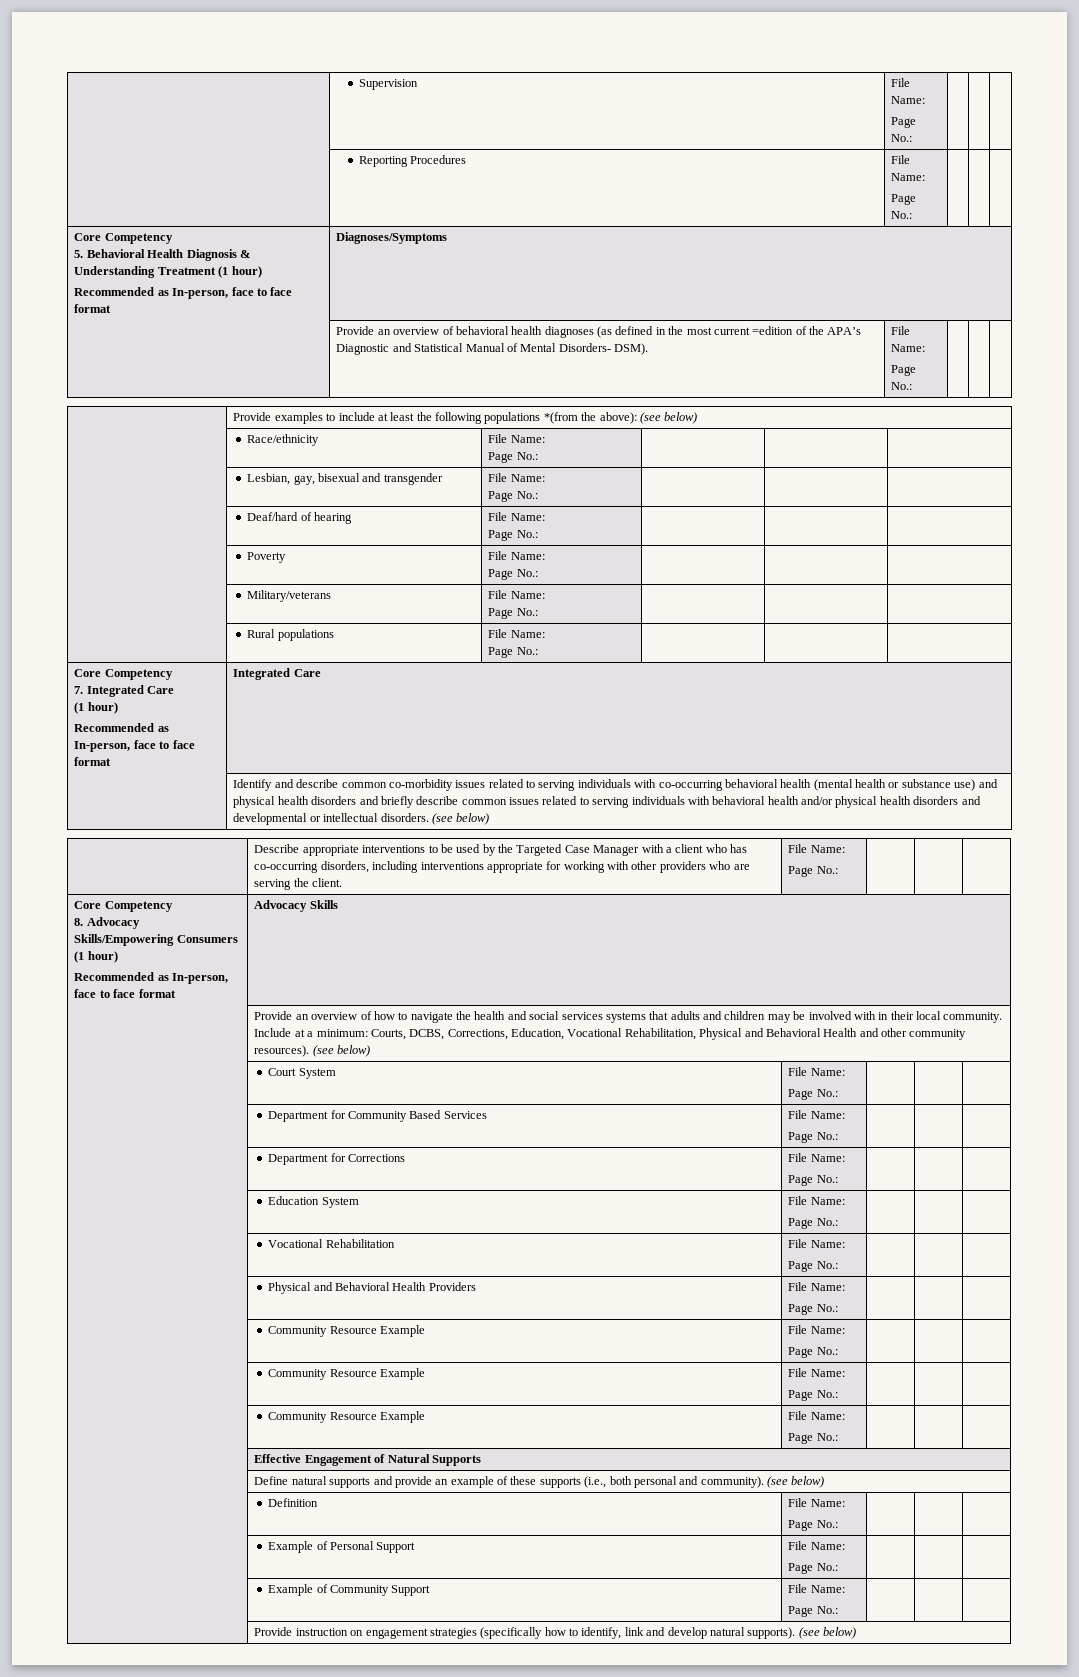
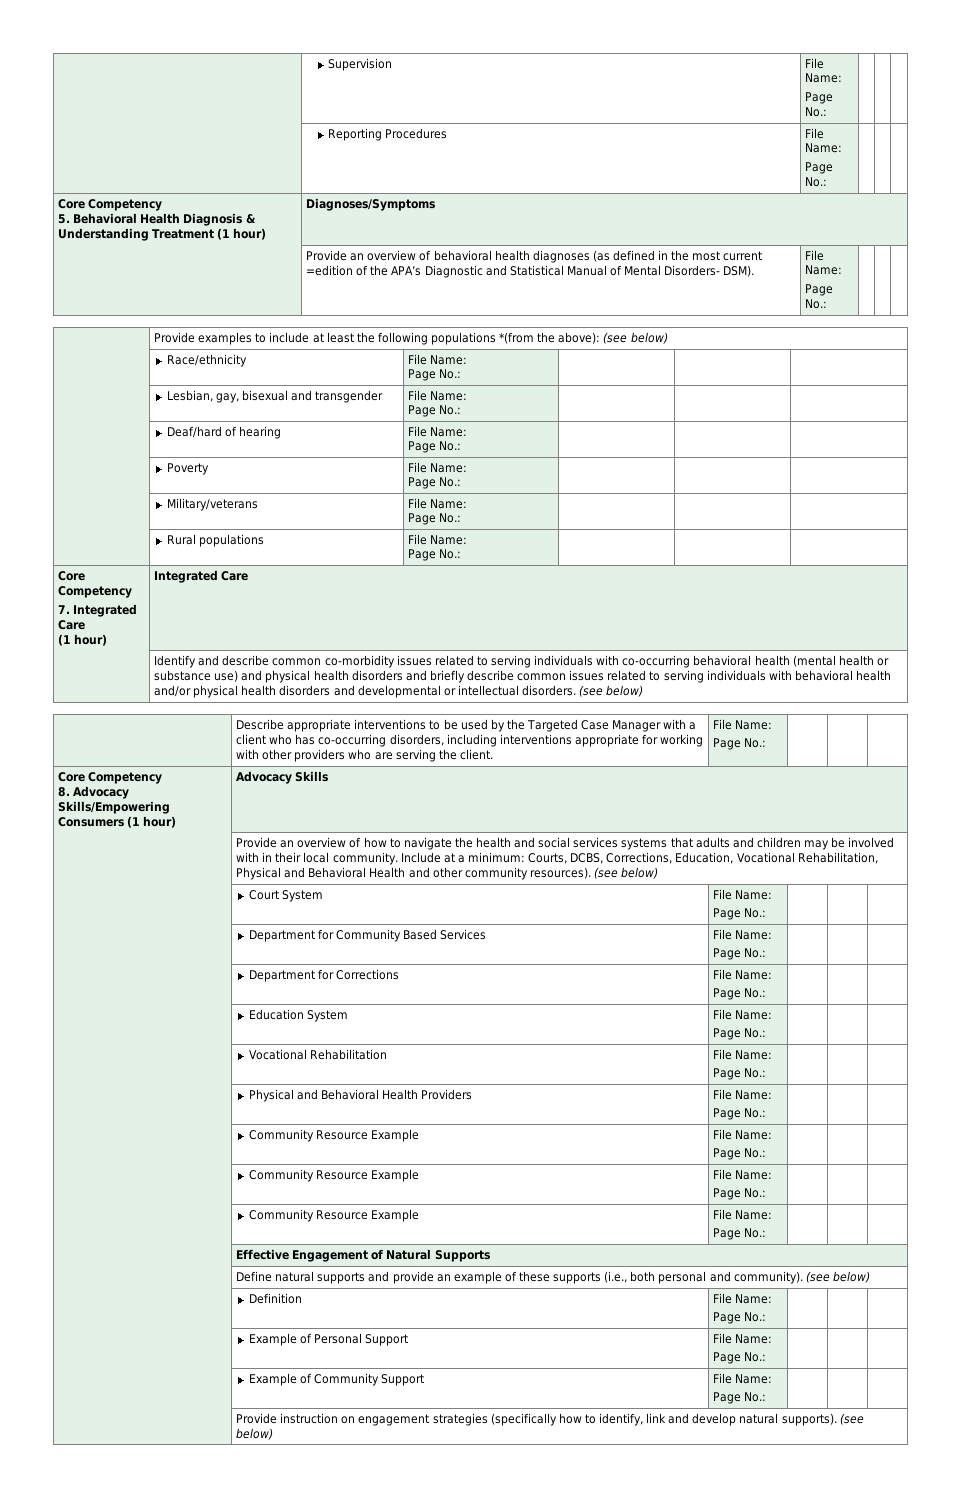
[74,287,293,299] [74,304,112,313] // Recommended as In-person, face to face format -> (267, 234) none
[74,723,169,732] [74,740,195,752] [74,757,112,766] // Recommended as In-person, face to face format -> (108, 640) none
[74,972,229,984] [74,989,176,998] // Recommended as In-person, face to face format -> (177, 822) none

